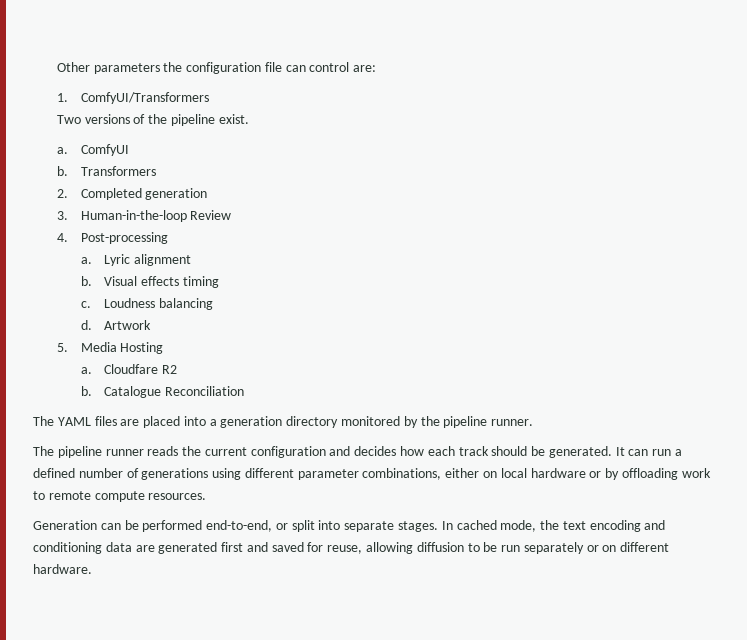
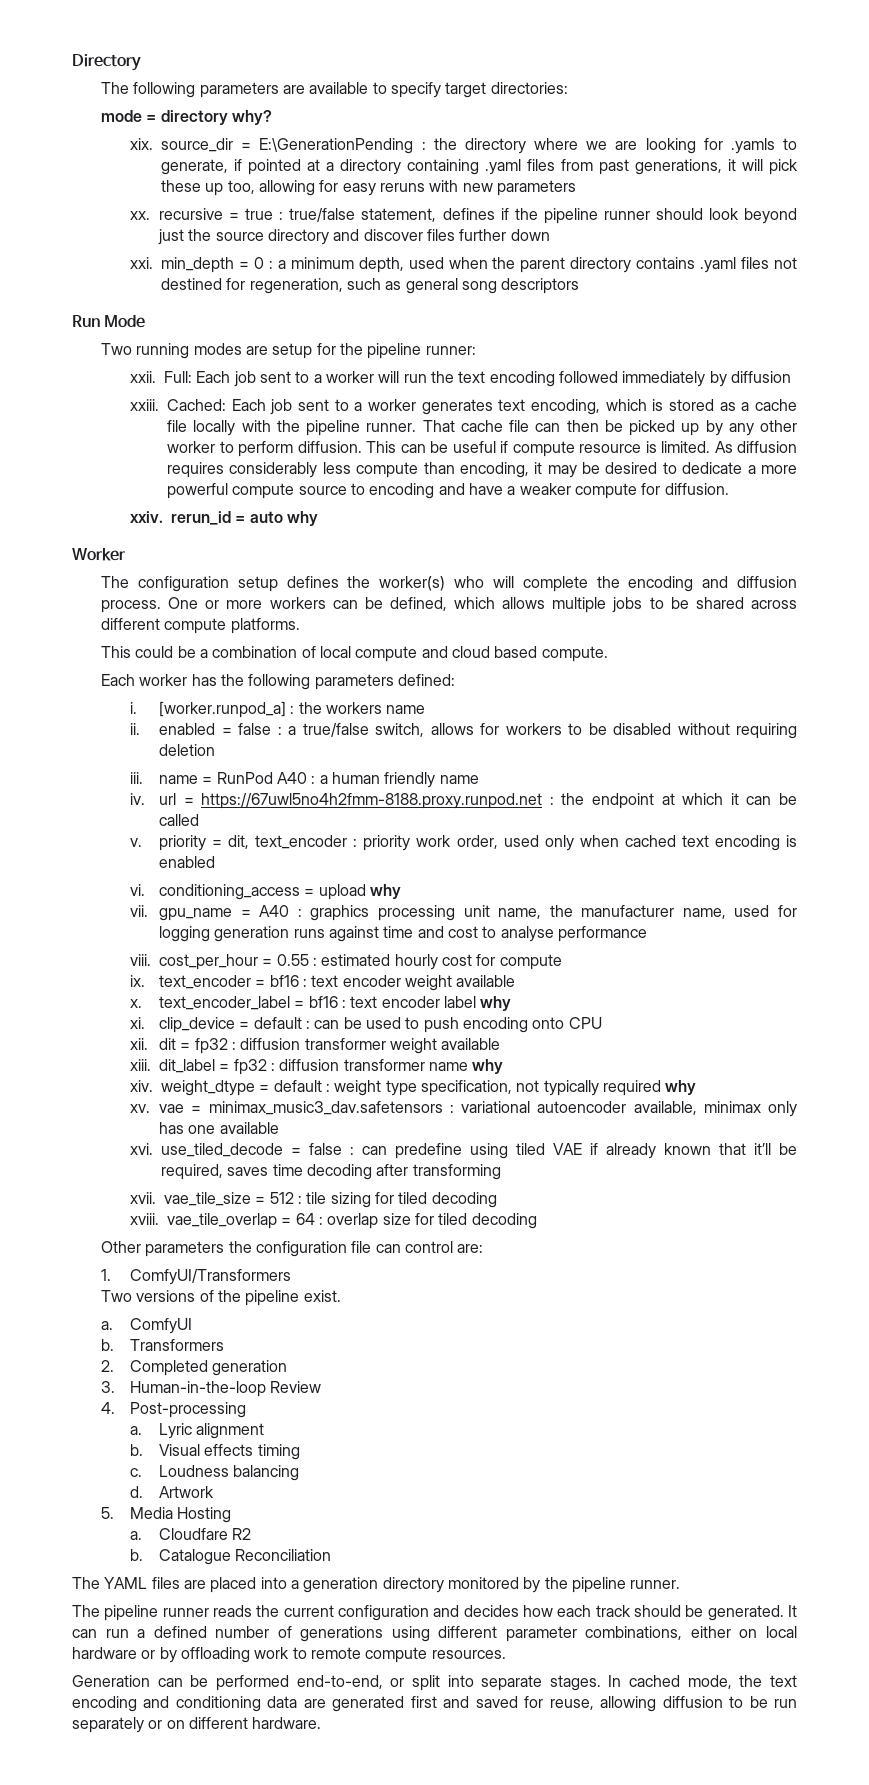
(56, 67) none -> [72,54,141,71] [101,82,568,98] [101,110,272,125] [130,138,797,154] [161,159,798,175] [161,180,576,196] [130,208,797,224] [158,229,550,245] [130,257,797,273] [161,278,580,294] [72,315,146,328] [101,343,476,359] [130,371,791,387] [130,399,798,415] [167,420,797,436] [167,441,797,457] [167,462,797,478] [167,483,729,499] [130,511,319,526] [72,548,126,561] [101,576,797,592] [101,597,797,613] [101,618,300,634] [101,646,608,662] [101,674,455,690] [130,701,426,718] [130,723,797,739] [159,744,216,756] [130,772,479,788] [130,793,797,809] [159,814,200,826] [130,835,798,851] [159,856,216,868] [130,884,402,900] [130,905,797,921] [159,926,647,942] [130,954,562,970] [130,975,516,991] [130,996,512,1011] [130,1017,602,1033] [130,1038,501,1054] [130,1059,504,1075] [130,1080,697,1096] [130,1101,797,1117] [159,1122,279,1134] [130,1143,797,1159] [161,1164,501,1180] [130,1192,497,1208] [130,1213,537,1229] Directory // The following parameters are available to specify target directories: // mode = directory why? // xix. source_dir = E:\GenerationPending : the directory where we are looking for .yamls to generate, if pointed at a directory containing .yaml files from past generations, it will pick these up too, allowing for easy reruns with new parameters // xx. recursive = true : true/false statement, defines if the pipeline runner should look beyond just the source directory and discover files further down // xxi. min_depth = 0 : a minimum depth, used when the parent directory contains .yaml files not destined for regeneration, such as general song descriptors // Run Mode // Two running modes are setup for the pipeline runner: // xxii. Full: Each job sent to a worker will run the text encoding followed immediately by diffusion // xxiii. Cached: Each job sent to a worker generates text encoding, which is stored as a cache file locally with the pipeline runner. That cache file can then be picked up by any other worker to perform diffusion. This can be useful if compute resource is limited. As diffusion requires considerably less compute than encoding, it may be desired to dedicate a more powerful compute source to encoding and have a weaker compute for diffusion. // xxiv. rerun_id = auto why // Worker // The configuration setup defines the worker(s) who will complete the encoding and diffusion process. One or more workers can be defined, which allows multiple jobs to be shared across different compute platforms. // This could be a combination of local compute and cloud based compute. // Each worker has the following parameters defined: // i. [worker.runpod_a] : the workers name // ii. enabled = false : a true/false switch, allows for workers to be disabled without requiring deletion // iii. name = RunPod A40 : a human friendly name // iv. url = https://67uwl5no4h2fmm-8188.proxy.runpod.net : the endpoint at which it can be called // v. priority = dit, text_encoder : priority work order, used only when cached text encoding is enabled // vi. conditioning_access = upload why // vii. gpu_name = A40 : graphics processing unit name, the manufacturer name, used for logging generation runs against time and cost to analyse performance // viii. cost_per_hour = 0.55 : estimated hourly cost for compute // ix. text_encoder = bf16 : text encoder weight available // x. text_encoder_label = bf16 : text encoder label why // xi. clip_device = default : can be used to push encoding onto CPU // xii. dit = fp32 : diffusion transformer weight available // xiii. dit_label = fp32 : diffusion transformer name why // xiv. weight_dtype = default : weight type specification, not typically required why // xv. vae = minimax_music3_dav.safetensors : variational autoencoder available, minimax only has one available // xvi. use_tiled_decode = false : can predefine using tiled VAE if already known that it’ll be required, saves time decoding after transforming // xvii. vae_tile_size = 512 : tile sizing for tiled decoding // xviii. vae_tile_overlap = 64 : overlap size for tiled decoding //

